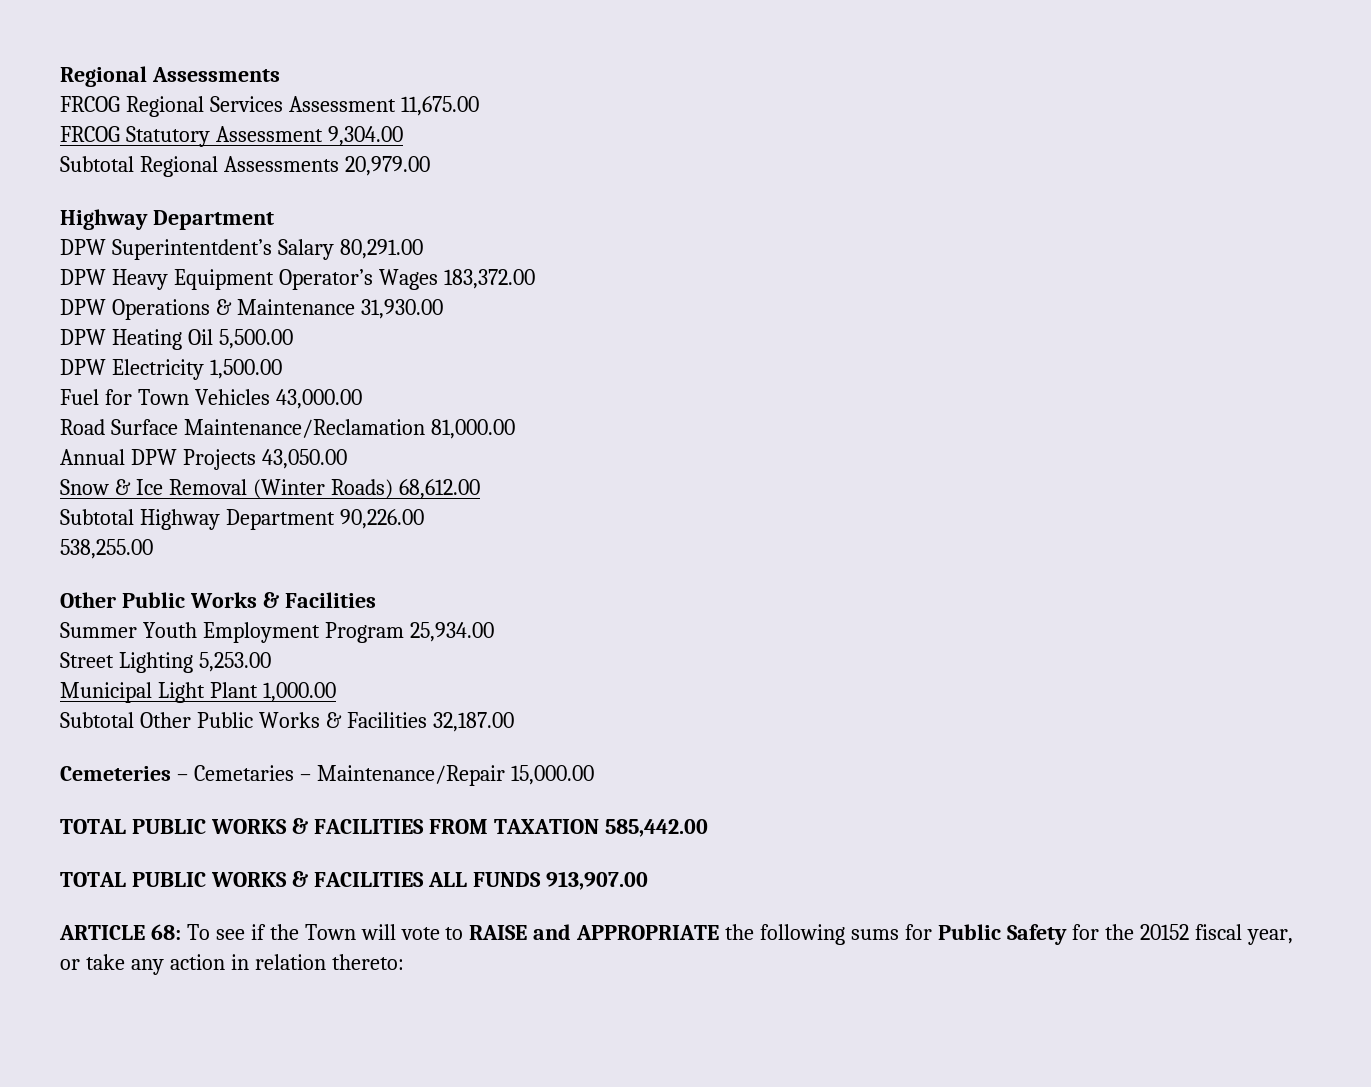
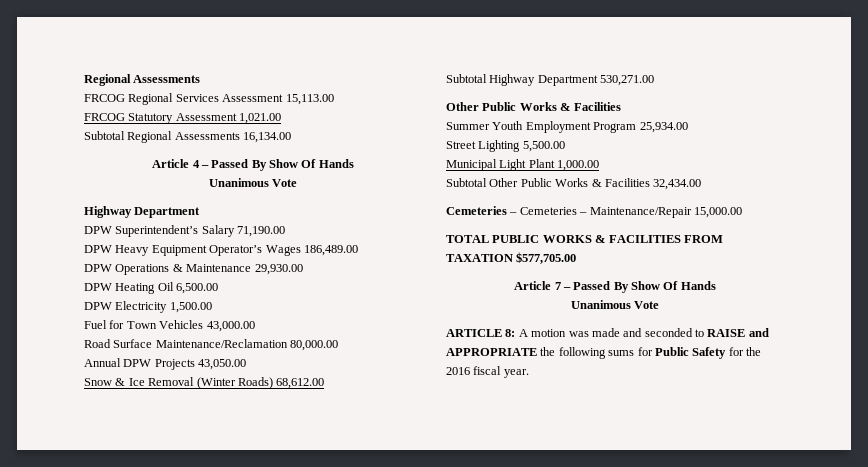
[400,96,479,116] 11,675.00 -> [285,94,334,105] 15,113.00
[327,126,403,146] 9,304.00 -> [239,113,282,124] 1,021.00
[344,156,430,176] 20,979.00 -> [243,132,292,143] [152,159,354,171] [208,178,298,187] 16,134.00 // Article 4 – Passed By Show Of Hands // Unanimous Vote
[111,239,423,260] Superintentdent’s Salary 80,291.00 -> [115,225,286,237] Superintendent’s Salary 71,190.00
[443,269,535,289] 183,372.00 -> [303,245,358,256] 186,489.00
[360,299,443,319] 31,930.00 -> [254,264,303,275] 29,930.00
[218,329,293,349] 5,500.00 -> [176,283,219,294] 6,500.00
[430,419,515,439] 81,000.00 -> [290,340,339,351] 80,000.00
[339,509,424,529] [60,539,153,559] 90,226.00 // 538,255.00 -> [600,75,655,86] 530,271.00
[198,652,271,672] 5,253.00 -> [522,141,565,152] 5,500.00
[432,712,514,732] [60,765,294,781] 32,187.00 // Cemeteries – Cemetaries -> [653,179,702,190] [446,206,577,215] 32,434.00 // Cemeteries – Cemeteries
[604,819,708,837] [60,871,648,890] [59,924,440,940] 585,442.00 // TOTAL PUBLIC WORKS & FACILITIES ALL FUNDS 913,907.00 // ARTICLE 68: To see if the Town will vote -> [516,252,577,264] [514,281,716,293] [570,300,660,309] [446,328,693,337] $577,705.00 // Article 7 – Passed By Show Of Hands // Unanimous Vote // ARTICLE 8: A motion was made and seconded
[1139,924,1293,945] [60,954,404,975] 20152 fiscal year, or take any action in relation thereto: -> [446,366,529,378] 2016 fiscal year.

